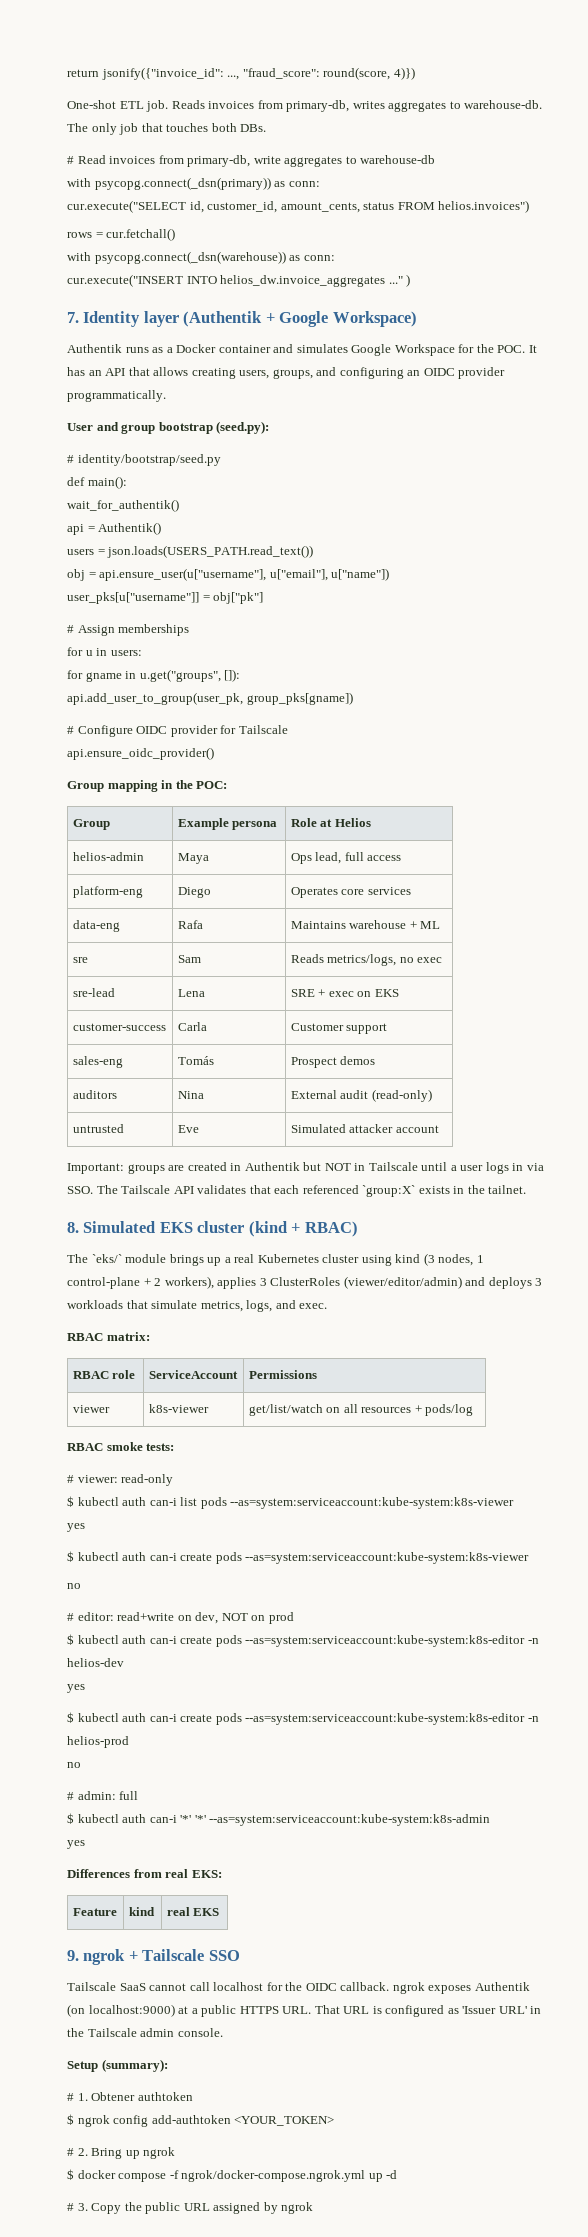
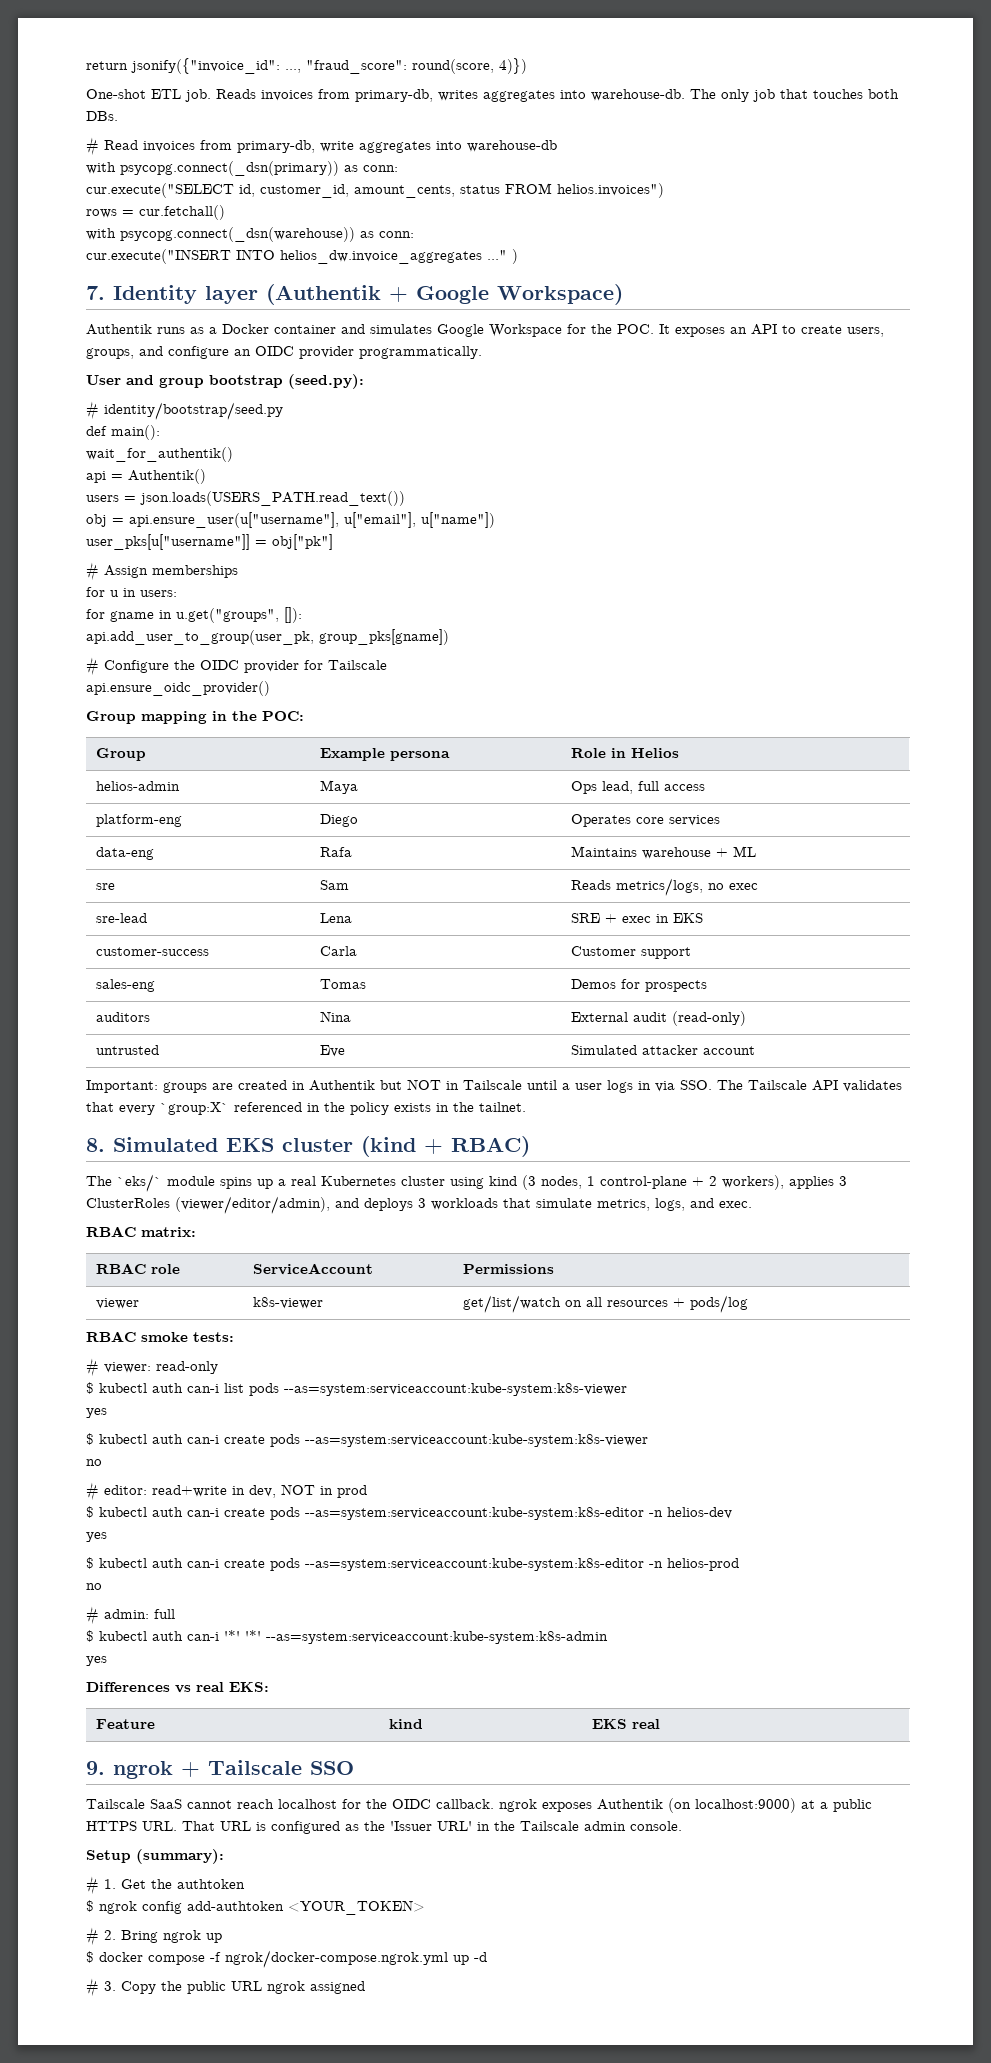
[449,101,461,109] to -> [560,90,586,99] into
[345,156,357,164] to -> [436,141,462,150] into
[67,367,85,376] has -> [675,327,725,337] exposes
[128,367,236,379] that allows creating -> [782,325,842,334] to create
[339,367,404,379] configuring -> [168,346,229,359] configure
(133, 731) none -> [174,660,195,670] the
[320,819,333,827] at -> [611,748,627,758] in
[357,991,372,997] on -> [656,914,670,923] in
[177,1056,214,1065] [290,1056,376,1068] Tomás | Prospect demos -> [320,979,367,989] [571,979,708,992] Tomas | Demos for prospects
[274,1185,416,1197] each referenced `group:X` -> [119,1102,389,1115] every `group:X` referenced in the policy
[169,1254,204,1266] brings -> [220,1177,252,1189] spins
[343,1276,462,1289] (viewer/editor/admin) -> [175,1196,330,1214] (viewer/editor/admin),
[177,1615,192,1621] on -> [232,1486,245,1495] in
[251,1615,266,1621] on -> [320,1486,333,1495] in
[133,1869,162,1878] from -> [175,1685,191,1693] vs
[166,1907,220,1916] real EKS -> [592,1719,661,1729] EKS real
[189,1982,210,1991] call -> [237,1799,274,1809] reach
(459, 2011) none -> [364,1821,385,1831] the
[91,2092,136,2101] Obtener -> [121,1879,172,1889] Get the
[125,2147,176,2159] up ngrok -> [163,1930,222,1943] ngrok up
[213,2202,314,2214] assigned by ngrok -> [267,1981,365,1994] ngrok assigned

